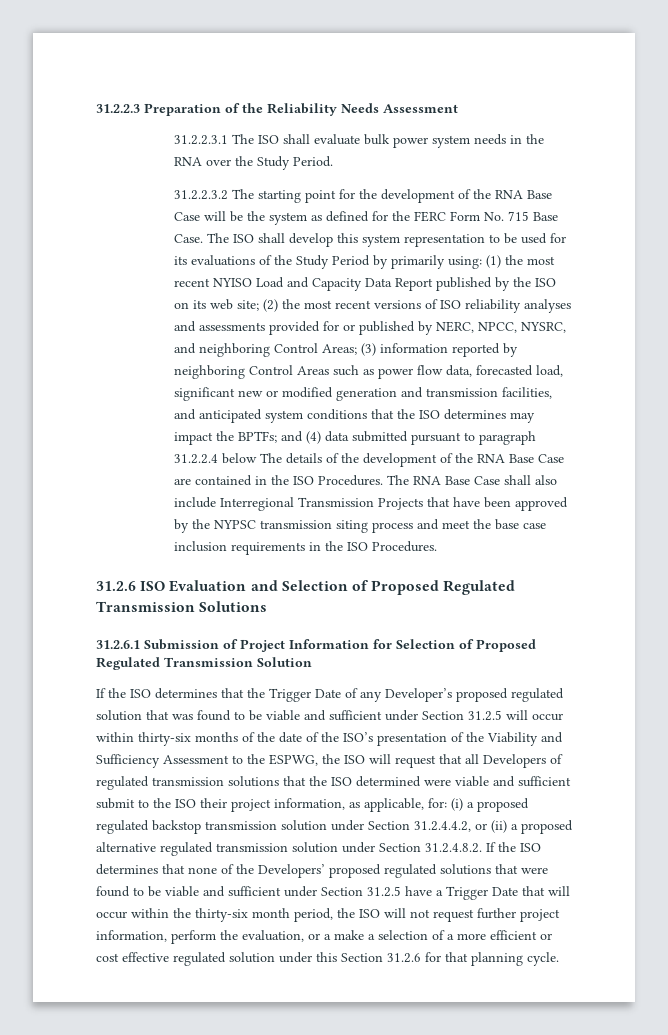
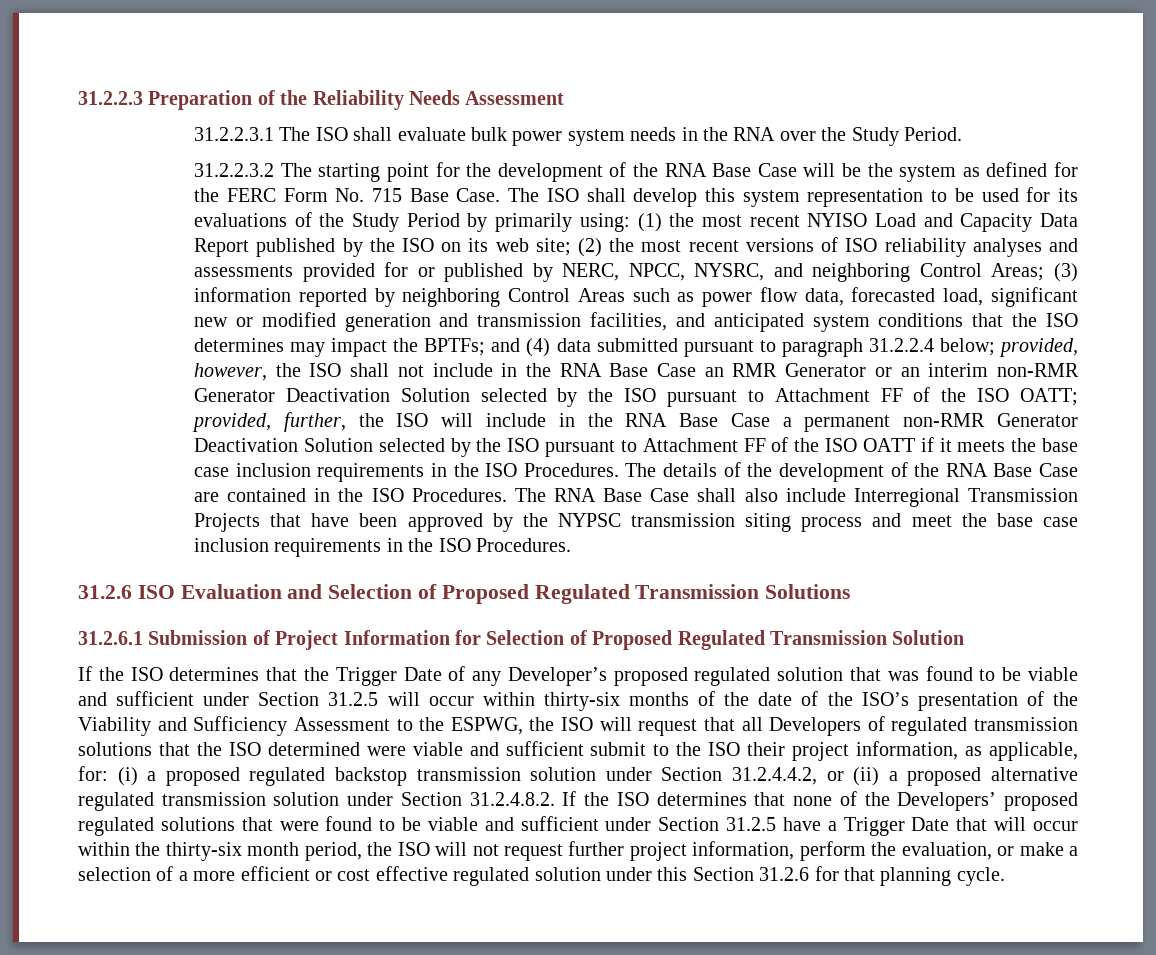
[222,453,258,464] below -> [939,338,1079,357] [194,363,1080,381] [194,387,1078,407] [192,412,1078,432] [194,437,1078,457] [194,463,619,482] below; provided, however, the ISO shall not include in the RNA Base Case an RMR Generator or an interim non-RMR Generator Deactivation Solution selected by the ISO pursuant to Attachment FF of the ISO OATT; provided, further, the ISO will include in the RNA Base Case a permanent non-RMR Generator Deactivation Solution selected by the ISO pursuant to Attachment FF of the ISO OATT if it meets the base case inclusion requirements in the ISO Procedures.
[324,934,331,940] a -> (1015, 851) none

